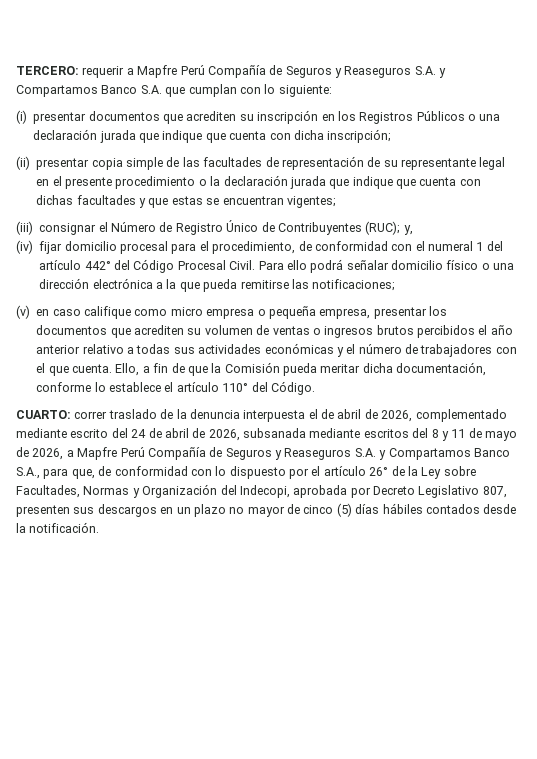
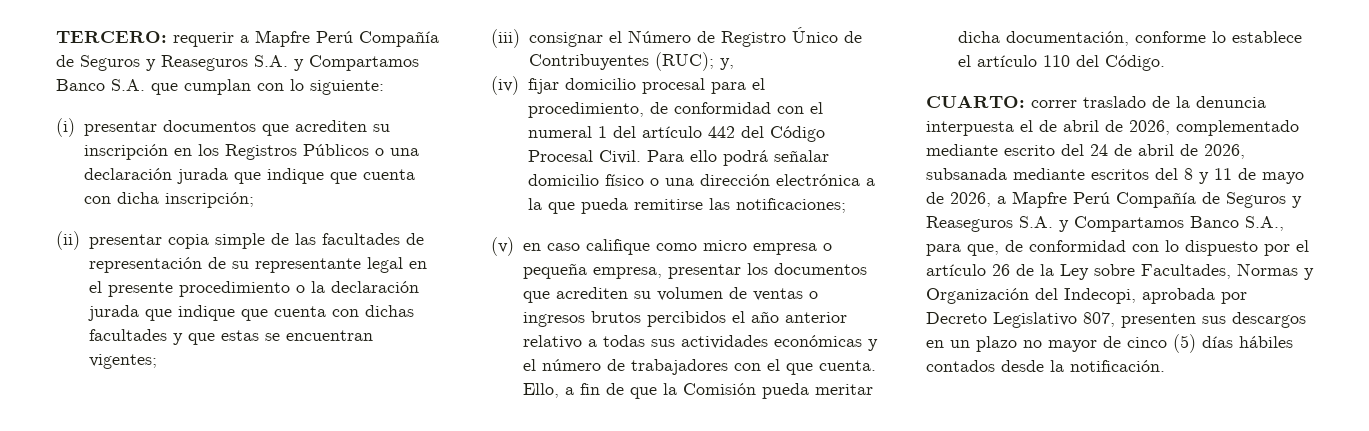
[84,261,111,270] 442° -> [707,126,735,138] 442
[222,383,249,392] 110° -> [1042,55,1070,67] 110
[369,467,389,476] 26° -> [992,264,1010,276] 26

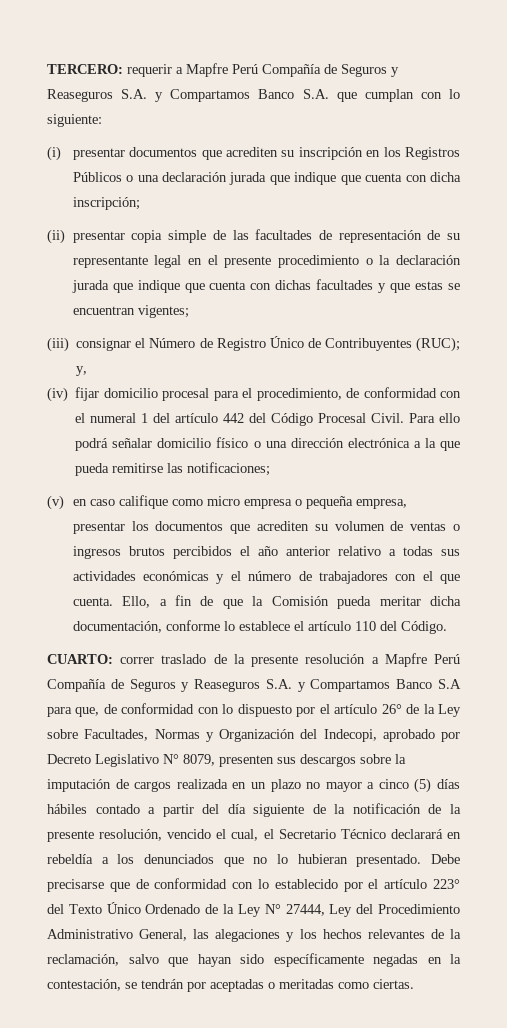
[1196,96,1266,108] [926,120,1299,136] [926,144,1245,159] [926,168,1304,184] [926,192,991,207] denuncia interpuesta el de abril de 2026, complementado mediante escrito del 24 de abril de 2026, subsanada mediante escritos del 8 y 11 de mayo de 2026, -> [251,654,366,667] presente resolución
[1245,216,1284,231] S.A., -> [437,679,461,689] S.A
[992,264,1010,276] 26 -> [381,704,402,714] 26°
[1142,288,1215,304] aprobada -> [382,729,435,742] aprobado
[1083,312,1115,327] 807, -> [163,754,215,766] N° 8079,
(1306, 320) none -> [360,754,406,764] [47,779,228,792] sobre la imputación de cargos realizada
[1103,336,1121,348] de -> [367,782,375,789] a
[926,360,1165,372] contados desde la notificación. -> [95,803,462,817] [47,829,461,842] [47,854,460,867] [47,878,461,892] [47,902,460,917] [47,929,461,942] [47,953,461,967] [47,979,414,992] contado a partir del día siguiente de la notificación de la presente resolución, vencido el cual, el Secretario Técnico declarará en rebeldía a los denunciados que no lo hubieran presentado. Debe precisarse que de conformidad con lo establecido por el artículo 223° del Texto Único Ordenado de la Ley N° 27444, Ley del Procedimiento Administrativo General, las alegaciones y los hechos relevantes de la reclamación, salvo que hayan sido específicamente negadas en la contestación, se tendrán por aceptadas o meritadas como ciertas.

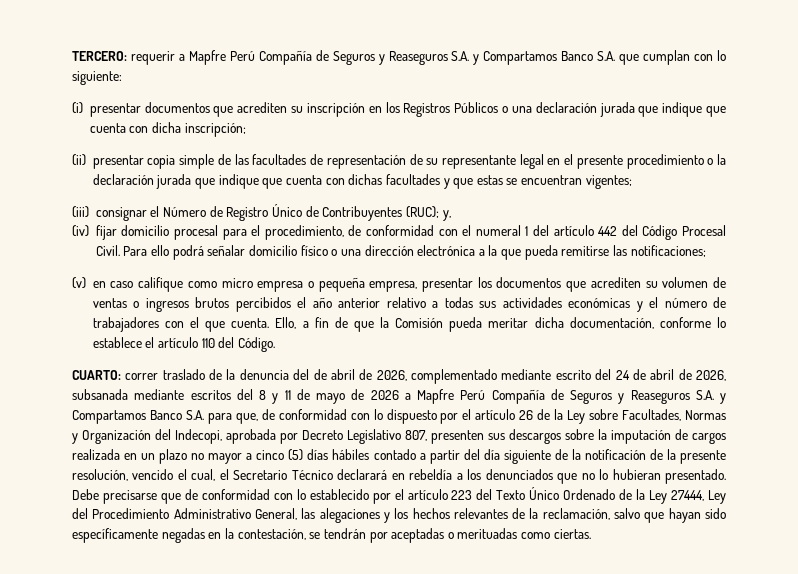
[251,654,366,667] presente resolución -> [239,369,726,384] [72,389,399,404] denuncia del de abril de 2026, complementado mediante escrito del 24 de abril de 2026, subsanada mediante escritos del 8 y 11 de mayo de 2026
[437,679,461,689] S.A -> [185,410,204,420] S.A.
[381,704,402,714] 26° -> [519,410,534,420] 26
[382,729,435,742] aprobado -> [226,429,276,444] aprobada
[163,754,215,766] N° 8079, -> [405,430,427,441] 807,
[433,879,461,889] 223° -> [451,490,473,500] 223
[264,904,281,914] N° -> (668, 497) none
[279,979,334,989] meritadas -> [457,528,518,539] merituadas

